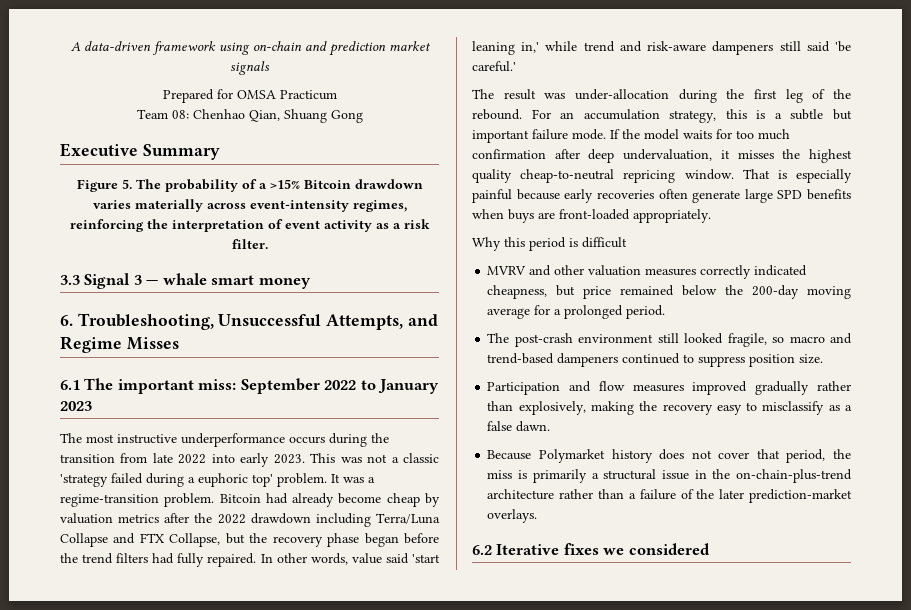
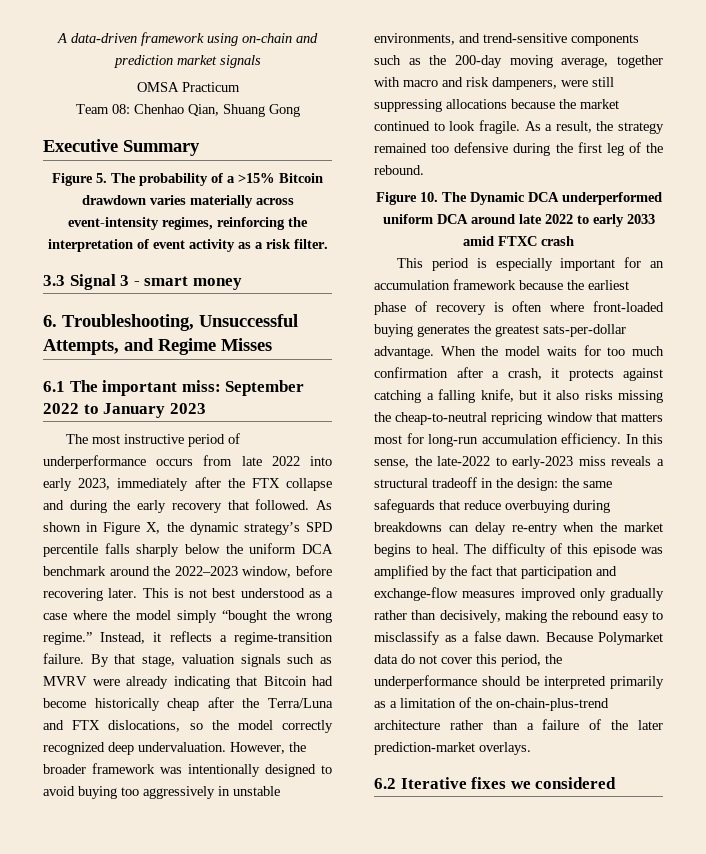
[162,89,233,103] Prepared for -> (261, 61) none
[146,273,207,285] — whale -> [133,281,140,286] -
[181,433,389,447] [60,454,115,463] underperformance occurs during the transition -> [188,433,241,447] [43,455,194,469] period of underperformance occurs
[273,453,439,464] [60,473,375,487] [60,493,440,507] [60,513,440,527] [60,533,440,547] [60,553,440,567] [472,41,851,55] [472,61,516,72] [472,89,669,100] 2023. This was not a classic 'strategy failed during a euphoric top' problem. It was a regime-transition problem. Bitcoin had already become cheap by valuation metrics after the 2022 drawdown including Terra/Luna Collapse and FTX Collapse, but the recovery phase began before the trend filters had fully repaired. In other words, value said 'start leaning in,' while trend and risk-aware dampeners still said 'be careful.' // The result was under-allocation -> [78,477,332,491] [43,499,333,513] [43,522,332,535] [43,543,333,557] [43,565,332,578] [43,588,333,601] [43,610,332,623] [43,631,333,645] [43,653,333,667] [43,676,333,689] [43,697,333,711] [43,720,333,733] [43,742,306,755] [43,763,332,777] [43,786,280,799] [374,33,639,46] [374,55,663,68] [374,77,614,90] [374,99,619,112] [374,120,664,134] [374,142,509,153] 2023, immediately after the FTX collapse and during the early recovery that followed. As shown in Figure X, the dynamic strategy’s SPD percentile falls sharply below the uniform DCA benchmark around the 2022–2023 window, before recovering later. This is not best understood as a case where the model simply “bought the wrong regime.” Instead, it reflects a regime-transition failure. By that stage, valuation signals such as MVRV were already indicating that Bitcoin had become historically cheap after the Terra/Luna and FTX dislocations, so the model correctly recognized deep undervaluation. However, the broader framework was intentionally designed to avoid buying too aggressively in unstable environments, and trend-sensitive components such as the 200-day moving average, together with macro and risk dampeners, were still suppressing allocations because the market continued to look fragile. As a result, the strategy remained too defensive
[531,109,852,123] [472,129,620,143] For an accumulation strategy, this is a subtle but important failure mode. If -> [375,192,662,205] [382,214,655,227] [463,236,574,246] [397,257,664,271] [374,279,629,290] [374,301,664,315] [374,324,626,337] [374,346,476,359] // Figure 10. The Dynamic DCA underperformed uniform DCA around late 2022 to early 2033 amid FTXC crash // This period is especially important for an accumulation framework because the earliest phase of recovery is often where front-loaded buying generates the greatest sats-per-dollar advantage. When
[588,149,852,163] [472,169,852,183] [472,189,851,203] [472,209,711,223] [472,237,627,251] [487,265,808,279] [487,285,851,299] [487,305,666,319] [487,333,852,347] [487,353,824,367] [487,381,625,395] deep undervaluation, it misses the highest quality cheap-to-neutral repricing window. That is especially painful because early recoveries often generate large SPD benefits when buys are front-loaded appropriately. // Why this period is difficult // MVRV and other valuation measures correctly indicated cheapness, but price remained below the 200-day moving average for a prolonged period. // The post-crash environment still looked fragile, so macro and trend-based dampeners continued to suppress position size. // Participation and flow -> [492,368,663,381] [374,389,663,403] [374,412,663,425] [374,433,663,447] [374,456,664,469] [374,477,612,491] [374,499,610,513] [374,522,663,535] [374,543,663,557] [374,565,617,579] [374,587,458,601] a crash, it protects against catching a falling knife, but it also risks missing the cheap-to-neutral repricing window that matters most for long-run accumulation efficiency. In this sense, the late-2022 to early-2023 miss reveals a structural tradeoff in the design: the same safeguards that reduce overbuying during breakdowns can delay re-entry when the market begins to heal. The difficulty of this episode was amplified by the fact that participation and exchange-flow
(748, 388) none -> [579,588,606,601] only
[518,401,586,415] explosively, -> [439,610,501,623] decisively,
[662,404,713,415] recovery -> [572,610,620,620] rebound
(551, 426) // -> (540, 637) none
[611,449,685,463] history does -> [374,654,415,664] data do
[756,449,780,459] that -> [476,654,497,664] this
[487,469,707,483] miss is primarily a structural issue in -> [374,675,664,689] [374,697,471,708] underperformance should be interpreted primarily as a limitation of

